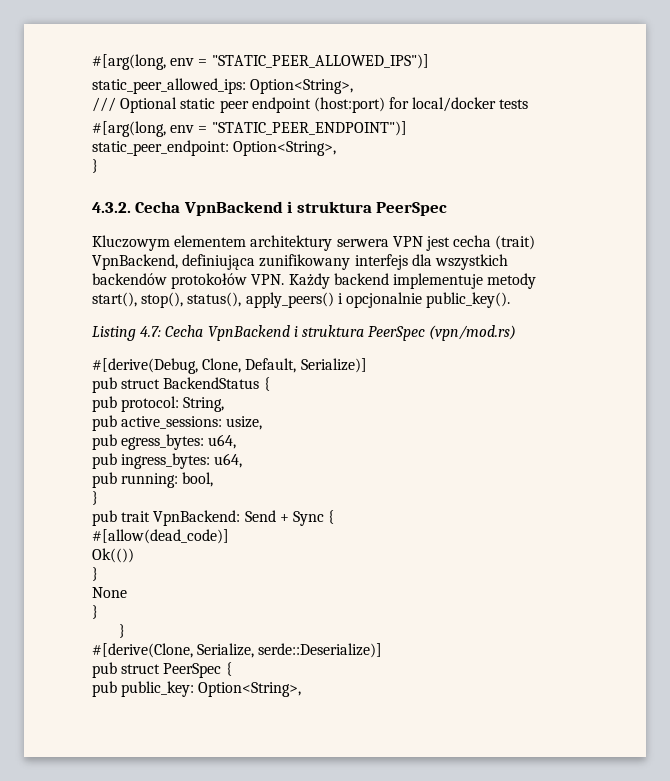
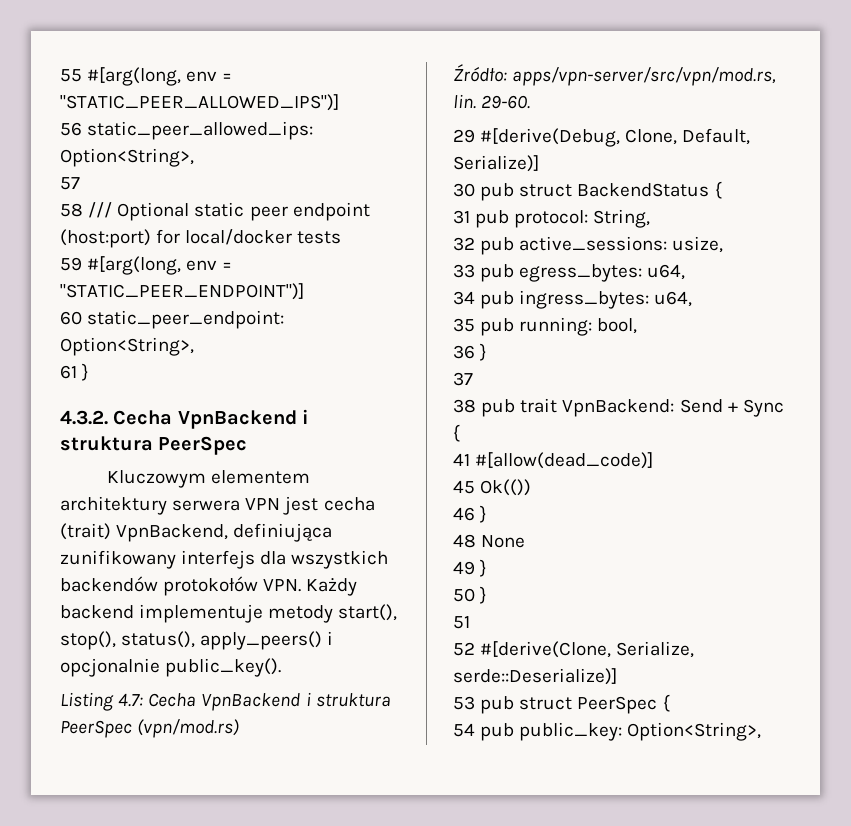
(92, 62) none -> [60,69,82,82] 55
(429, 61) none -> [60,122,82,136] 56
(354, 86) none -> [60,177,80,190] [60,203,83,217] 57 // 58
(529, 104) none -> [60,257,82,271] 59
(407, 128) none -> [60,311,82,325] 60
(337, 148) none -> [60,365,77,379] 61
(517, 333) none -> [453,64,777,86] [453,94,531,109] [453,129,475,143] Źródło: apps/vpn-server/src/vpn/mod.rs, lin. 29-60. // 29
(367, 365) none -> [453,183,475,197] 30
(270, 384) none -> [453,210,470,224] 31
(225, 404) none -> [453,237,475,251] 32
(263, 423) none -> [453,264,475,278] 33
(237, 441) none -> [453,291,475,305] 34
(243, 460) none -> [453,318,475,332] 35
[92,491,98,505] } // -> [453,343,488,361] [453,372,473,386] [453,399,476,413] 36 } // 37 // 38
(335, 517) none -> [453,453,470,466] 41
(229, 536) none -> [453,480,475,494] 45
[92,567,98,581] } // -> [453,505,488,523] [453,534,476,548] 46 } // 48
[92,605,98,619] [118,624,125,638] } // } // -> [453,559,488,577] [453,586,488,604] [453,616,470,629] [453,642,475,656] 49 } // 50 } // 51 // 52
(383, 650) none -> [453,696,475,710] 53
(232, 669) none -> [453,723,475,737] 54

